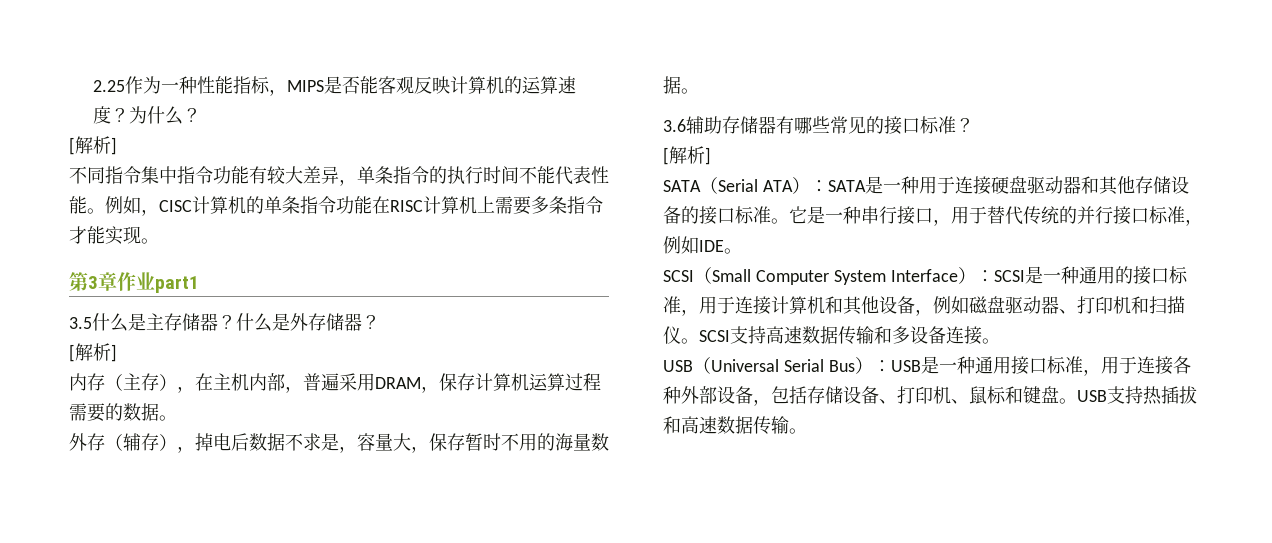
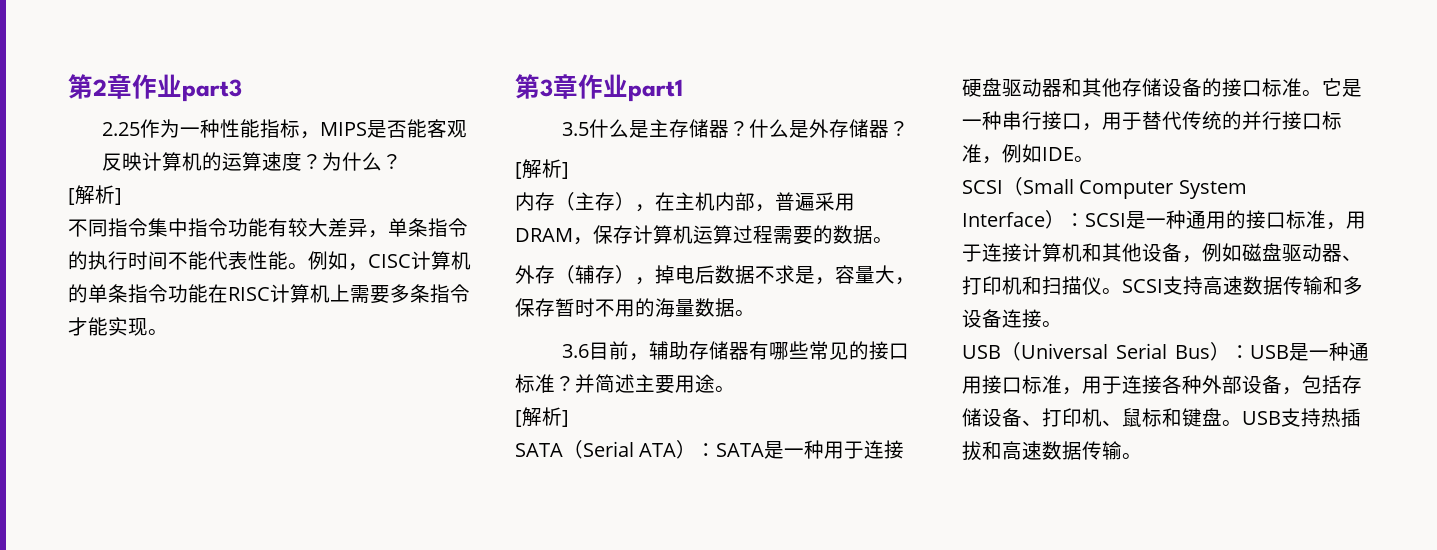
(92, 86) none -> [68,74,242,102] 第2章作业part3 //
(686, 125) none -> [589,341,650,361] 目前，
(974, 125) none -> [575,374,735,394] 并简述主要用途。

